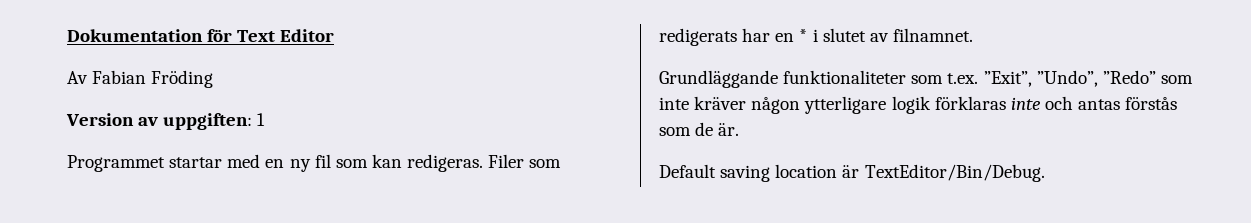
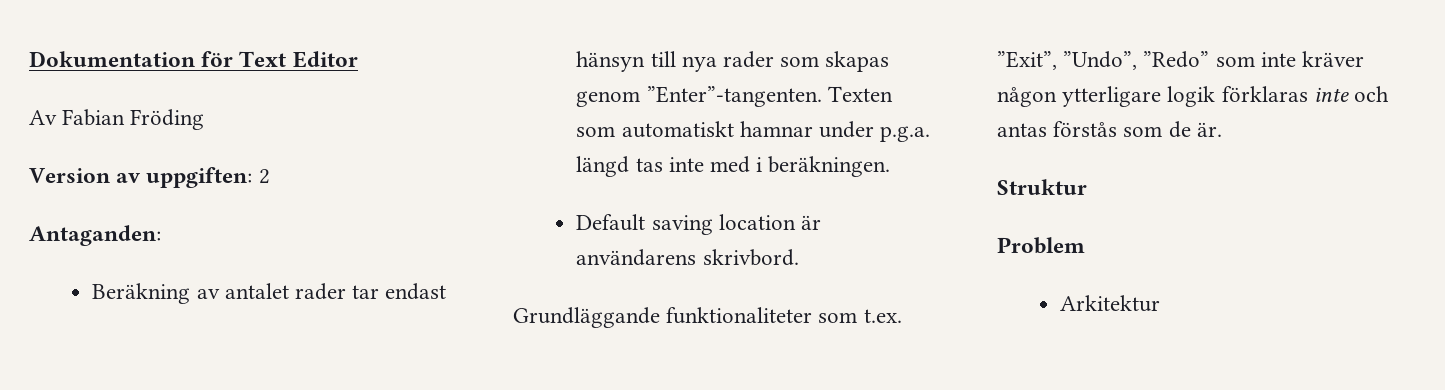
[257,113,266,126] [67,154,562,172] [659,28,973,46] 1 // Programmet startar med en ny fil som kan redigeras. Filer som redigerats har en * i slutet av filnamnet. -> [258,169,270,184] [29,225,161,246] [92,283,447,304] [576,51,890,72] [576,86,893,107] [576,121,931,142] [576,156,891,177] [576,214,822,235] [576,249,799,266] 2 // Antaganden: // Beräkning av antalet rader tar endast hänsyn till nya rader som skapas genom ”Enter”-tangenten. Texten som automatiskt hamnar under p.g.a. längd tas inte med i beräkningen. // Default saving location är användarens skrivbord.
[659,164,1045,182] Default saving location är TextEditor/Bin/Debug. -> [997,179,1087,195] [997,237,1085,254] [1060,295,1161,312] Struktur // Problem // Arkitektur

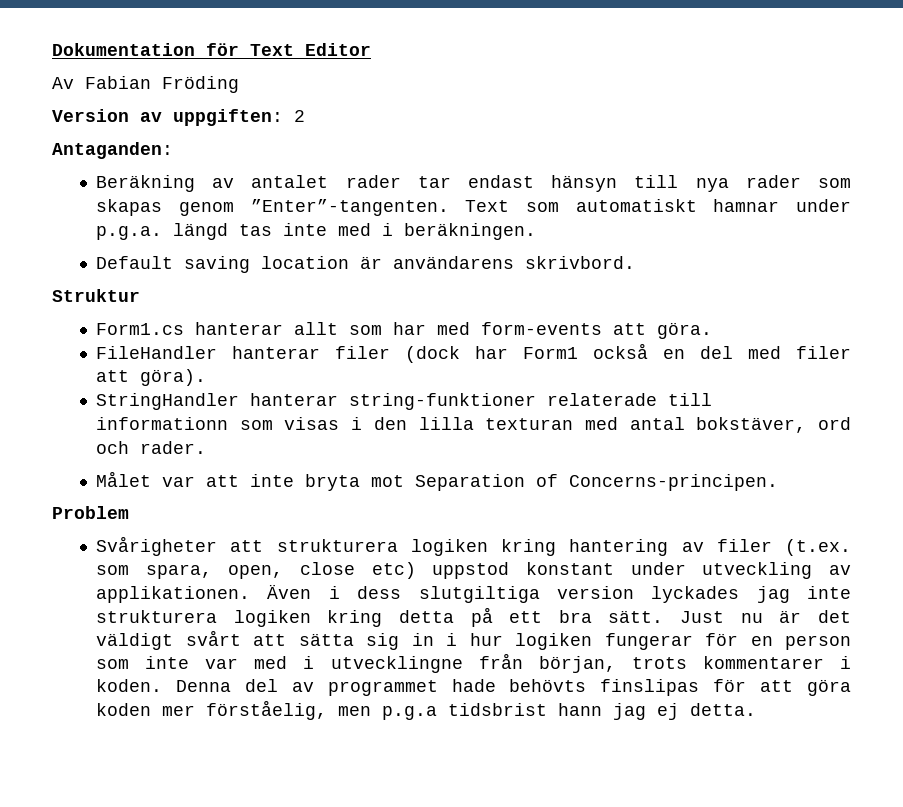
[827,86,893,102] Texten -> [465,200,510,212] Text
[513,307,902,328] [997,51,1365,70] [997,86,1390,107] [997,121,1222,138] [997,179,1087,195] [997,237,1085,254] [1060,295,1161,312] Grundläggande funktionaliteter som t.ex. ”Exit”, ”Undo”, ”Redo” som inte kräver någon ytterligare logik förklaras inte och antas förstås som de är. // Struktur // Problem // Arkitektur -> [52,289,140,302] [96,322,713,339] [96,343,851,363] [96,369,207,386] [96,393,713,410] [96,417,851,433] [96,441,207,454] [96,471,779,491] [52,506,129,519] [96,536,852,556] [96,562,851,579] [96,584,851,603] [96,607,852,627] [96,630,852,650] [96,653,851,673] [96,679,851,696] [96,700,757,720] Struktur // Form1.cs hanterar allt som har med form-events att göra. // FileHandler hanterar filer (dock har Form1 också en del med filer att göra). // StringHandler hanterar string-funktioner relaterade till informationn som visas i den lilla texturan med antal bokstäver, ord och rader. // Målet var att inte bryta mot Separation of Concerns-principen. // Problem // Svårigheter att strukturera logiken kring hantering av filer (t.ex. som spara, open, close etc) uppstod konstant under utveckling av applikationen. Även i dess slutgiltiga version lyckades jag inte strukturera logiken kring detta på ett bra sätt. Just nu är det väldigt svårt att sätta sig in i hur logiken fungerar för en person som inte var med i utvecklingne från början, trots kommentarer i koden. Denna del av programmet hade behövts finslipas för att göra koden mer förståelig, men p.g.a tidsbrist hann jag ej detta.

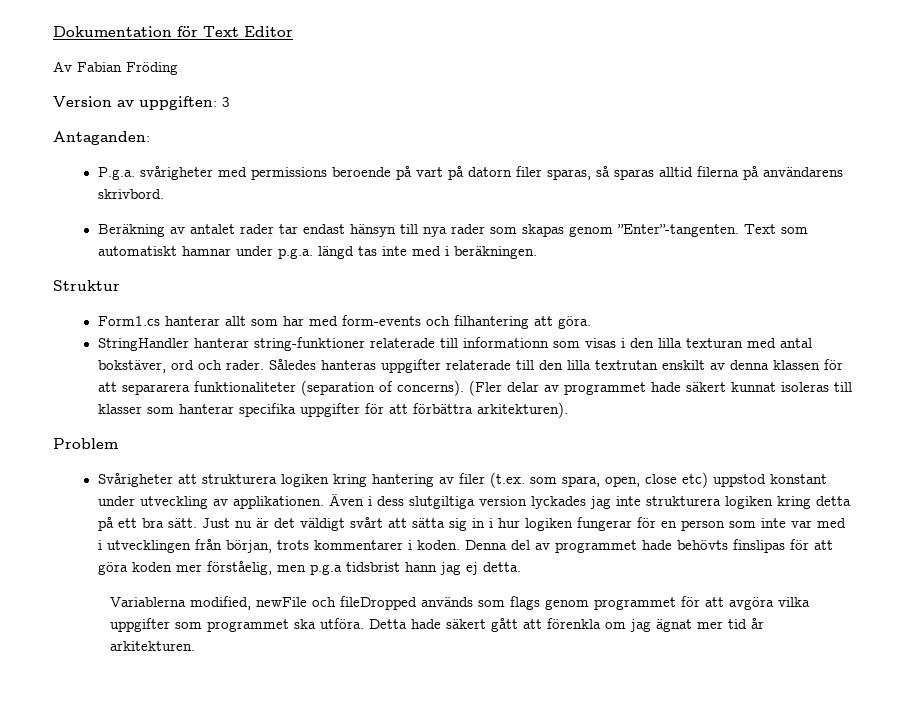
[294,110,305,122] 2 -> [222,97,230,107] 3
(173, 150) none -> [97,166,843,180] [97,189,164,199] // P.g.a. svårigheter med permissions beroende på vart på datorn filer sparas, så sparas alltid filerna på användarens skrivbord.
[96,256,636,273] // Default saving location är användarens skrivbord. -> (537, 252) none
(603, 328) none -> [425,315,529,329] och filhantering
[96,343,851,363] [96,369,207,386] // FileHandler hanterar filer (dock har Form1 också en del med filer att göra). -> (591, 322) none
[96,471,779,491] // Målet var att inte bryta mot Separation of Concerns-principen. -> [268,359,843,373] [97,380,852,396] [97,402,568,418] Således hanteras uppgifter relaterade till den lilla textrutan enskilt av denna klassen för att separarera funktionaliteter (separation of concerns). (Fler delar av programmet hade säkert kunnat isoleras till klasser som hanterar specifika uppgifter för att förbättra arkitekturen).
[330,656,463,673] utvecklingne -> [106,540,191,553] utvecklingen
(757, 709) none -> [110,596,811,610] [110,618,765,632] [110,641,196,651] // Variablerna modified, newFile och fileDropped används som flags genom programmet för att avgöra vilka uppgifter som programmet ska utföra. Detta hade säkert gått att förenkla om jag ägnat mer tid år arkitekturen.

